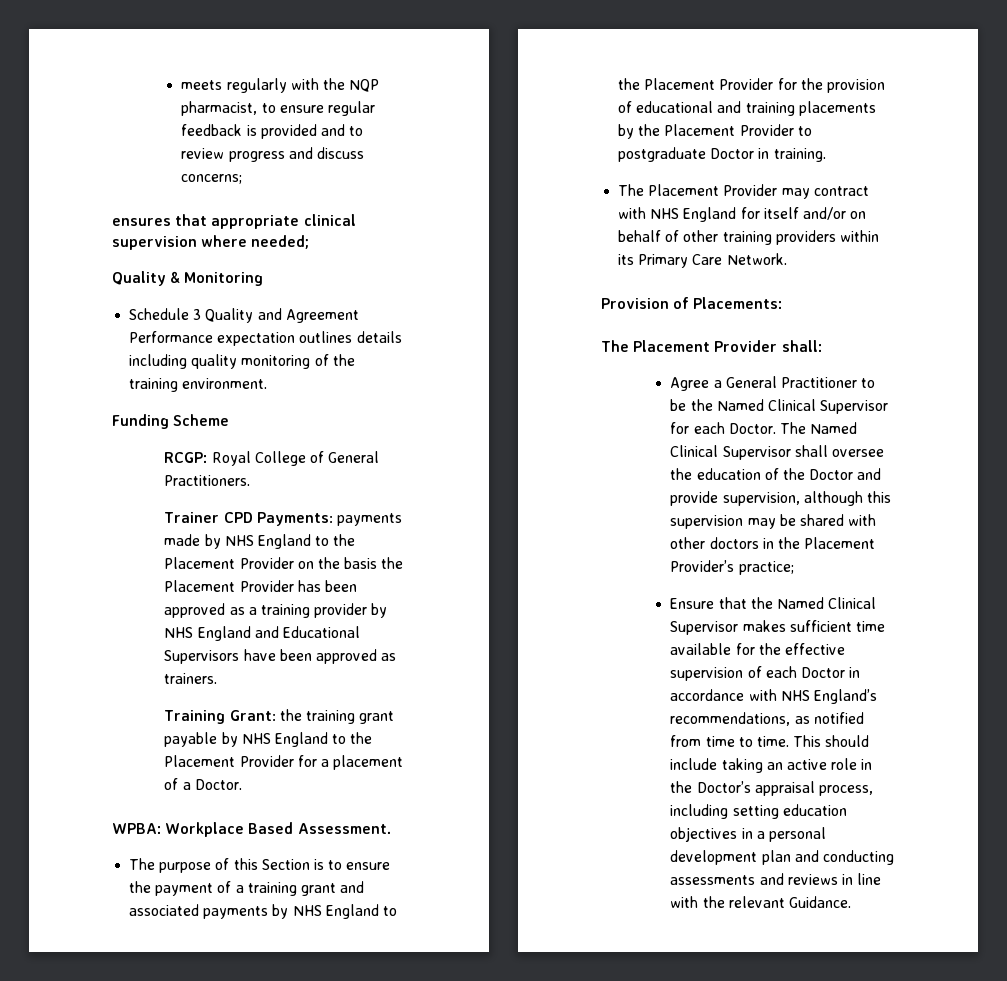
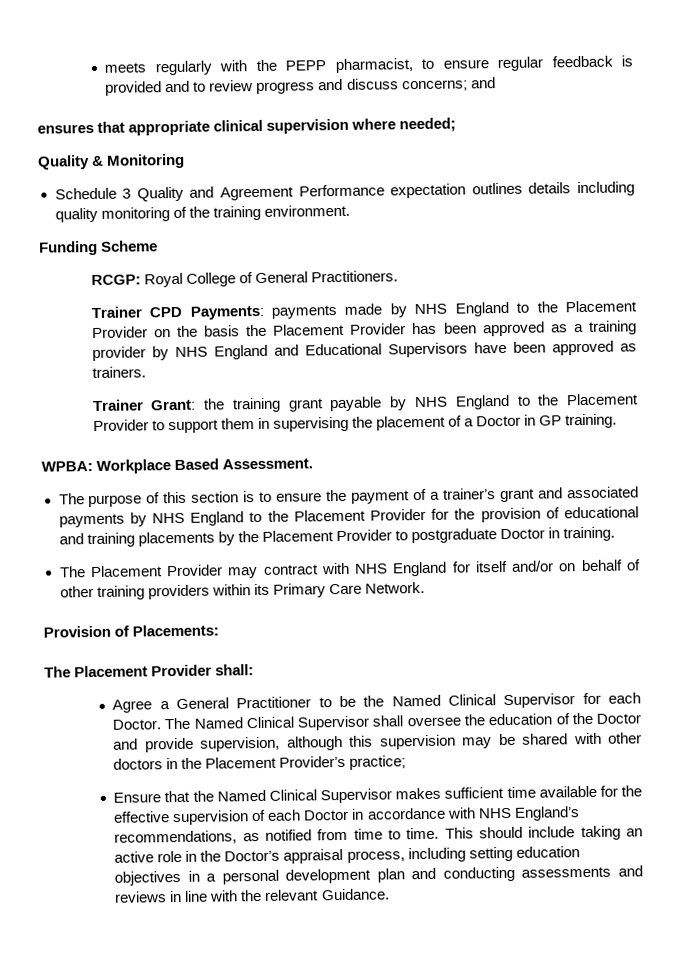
[349,79,380,92] NQP -> [285,60,327,71] PEPP
(243, 179) none -> [470,77,496,89] and
[164,710,226,724] Training -> [91,399,144,412] Trainer
[297,755,404,770] [164,778,242,790] for a placement of a Doctor. -> [151,413,618,434] to support them in supervising the placement of a Doctor in GP training.
[261,859,310,870] Section -> [191,491,240,503] section
[247,882,297,896] training -> [443,488,497,500] trainer’s

